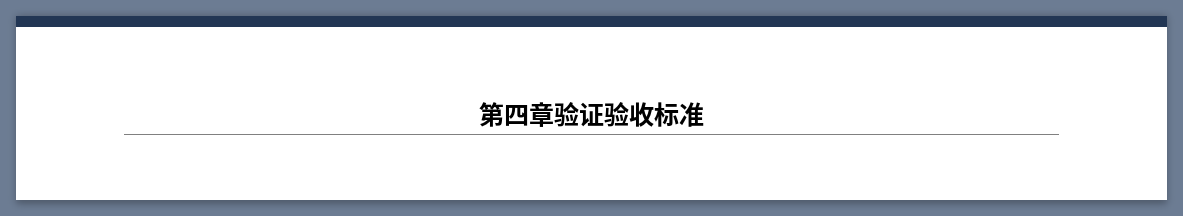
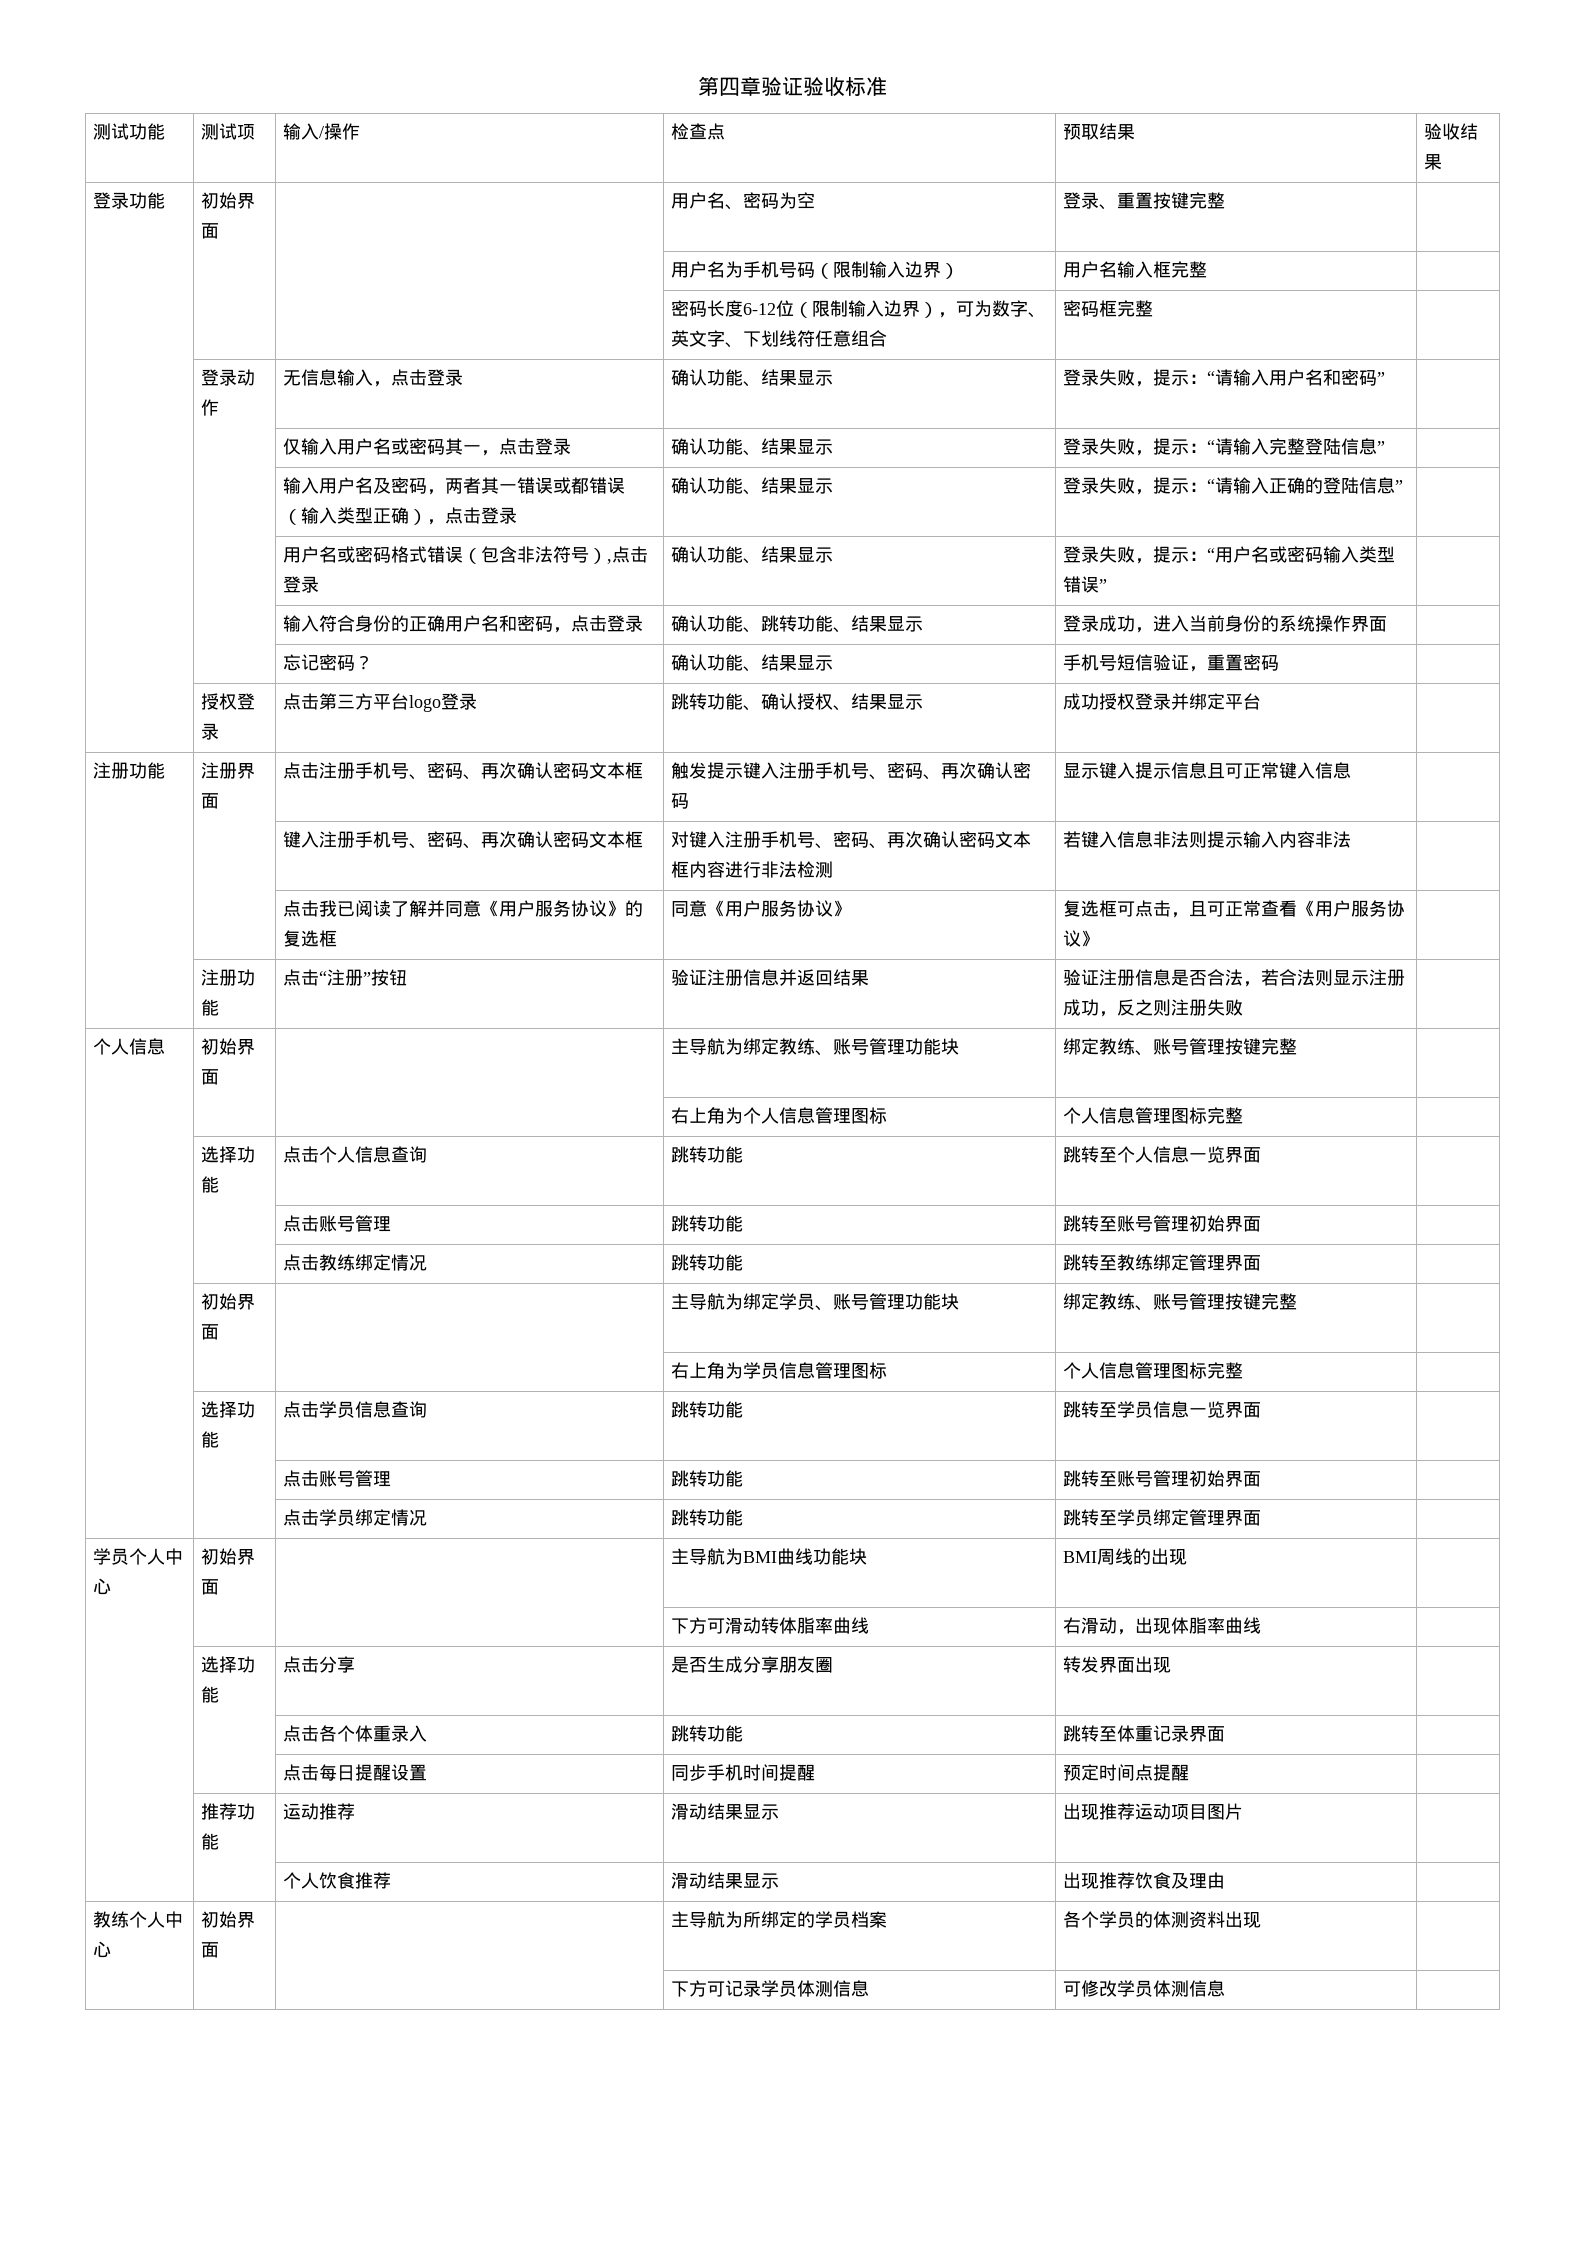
(704, 114) none -> [93,123,166,140] [201,123,256,140] [283,123,361,140] [671,123,726,140] [1063,123,1136,140] [1424,123,1479,140] [1424,154,1443,170] [93,192,166,209] [201,192,256,209] [201,223,220,239] [671,192,816,210] [1063,192,1226,210] [671,261,960,279] [1063,261,1208,278] [671,300,1047,318] [671,330,888,348] [1063,300,1154,317] [201,369,256,386] [201,399,220,416] [283,369,464,387] [671,369,834,387] [1063,369,1386,387] [283,438,572,456] [671,438,834,456] [1063,438,1386,456] [283,477,626,495] [283,507,518,525] [671,477,834,495] [1063,477,1404,495] [283,546,649,564] [283,576,320,593] [671,546,834,564] [1063,546,1396,564] [1063,576,1108,593] [283,615,644,633] [671,615,924,633] [1063,615,1388,633] [283,654,374,671] [671,654,834,672] [1063,654,1280,672] [201,693,256,710] [201,723,220,740] [283,693,478,712] [671,693,924,711] [1063,693,1262,710] [93,762,166,779] [201,762,256,779] [201,793,220,809] [283,762,644,780] [671,762,1032,780] [671,793,690,809] [1063,762,1352,779] [283,831,644,849] [671,831,1032,849] [671,861,834,878] [1063,831,1352,848] [283,900,644,917] [283,930,338,947] [671,900,852,917] [1063,900,1406,918] [1063,930,1100,947] [201,969,256,986] [201,999,220,1016] [283,969,408,986] [671,969,870,986] [1063,969,1406,987] [1063,999,1244,1017] [93,1038,166,1055] [201,1038,256,1055] [201,1069,220,1085] [671,1038,960,1056] [1063,1038,1298,1056] [671,1107,888,1124] [1063,1107,1244,1124] [201,1146,256,1163] [201,1176,220,1193] [283,1146,428,1163] [671,1146,744,1163] [1063,1146,1262,1163] [283,1215,392,1232] [671,1215,744,1232] [1063,1215,1262,1232] [283,1254,428,1271] [671,1254,744,1271] [1063,1254,1262,1271] [201,1293,256,1310] [201,1324,220,1340] [671,1293,960,1311] [1063,1293,1298,1311] [671,1362,888,1379] [1063,1362,1244,1379] [201,1401,256,1418] [201,1431,220,1448] [283,1401,428,1418] [671,1401,744,1418] [1063,1401,1262,1418] [283,1470,392,1487] [671,1470,744,1487] [1063,1470,1262,1487] [283,1509,428,1526] [671,1509,744,1526] [1063,1509,1262,1526] [93,1548,184,1565] [93,1578,112,1595] [201,1548,256,1565] [201,1579,220,1595] [671,1548,868,1565] [1063,1548,1188,1565] [671,1617,870,1634] [1063,1617,1262,1635] [201,1656,256,1673] [201,1686,220,1703] [283,1656,356,1673] [671,1656,834,1673] [1063,1656,1172,1673] [283,1725,428,1742] [671,1725,744,1742] [1063,1725,1226,1742] [283,1764,428,1781] [671,1764,816,1781] [1063,1764,1190,1781] [201,1803,256,1820] [201,1833,220,1850] [283,1803,356,1820] [671,1803,780,1820] [1063,1803,1244,1820] [283,1872,392,1889] [671,1872,780,1889] [1063,1872,1226,1889] [93,1911,184,1928] [93,1941,112,1958] [201,1911,256,1928] [201,1942,220,1958] [671,1911,888,1928] [1063,1911,1262,1928] [671,1980,870,1997] [1063,1980,1226,1997] // 测试功能 | 测试项 | 输入/操作 | 检查点 | 预取结果 | 验收结果 // 登录功能 | 初始界面 | | 用户名、密码为空 | 登录、重置按键完整 | // | | | 用户名为手机号码（限制输入边界） | 用户名输入框完整 | // | | | 密码长度6-12位（限制输入边界），可为数字、英文字、下划线符任意组合 | 密码框完整 | // | 登录动作 | 无信息输入，点击登录 | 确认功能、结果显示 | 登录失败，提示：“请输入用户名和密码” | // | | 仅输入用户名或密码其一，点击登录 | 确认功能、结果显示 | 登录失败，提示：“请输入完整登陆信息” | // | | 输入用户名及密码，两者其一错误或都错误（输入类型正确），点击登录 | 确认功能、结果显示 | 登录失败，提示：“请输入正确的登陆信息” | // | | 用户名或密码格式错误（包含非法符号）,点击登录 | 确认功能、结果显示 | 登录失败，提示：“用户名或密码输入类型错误” | // | | 输入符合身份的正确用户名和密码，点击登录 | 确认功能、跳转功能、结果显示 | 登录成功，进入当前身份的系统操作界面 | // | | 忘记密码？ | 确认功能、结果显示 | 手机号短信验证，重置密码 | // | 授权登录 | 点击第三方平台logo登录 | 跳转功能、确认授权、结果显示 | 成功授权登录并绑定平台 | // 注册功能 | 注册界面 | 点击注册手机号、密码、再次确认密码文本框 | 触发提示键入注册手机号、密码、再次确认密码 | 显示键入提示信息且可正常键入信息 | // | | 键入注册手机号、密码、再次确认密码文本框 | 对键入注册手机号、密码、再次确认密码文本框内容进行非法检测 | 若键入信息非法则提示输入内容非法 | // | | 点击我已阅读了解并同意《用户服务协议》的复选框 | 同意《用户服务协议》 | 复选框可点击，且可正常查看《用户服务协议》 | // | 注册功能 | 点击“注册”按钮 | 验证注册信息并返回结果 | 验证注册信息是否合法，若合法则显示注册成功，反之则注册失败 | // 个人信息 | 初始界面 | | 主导航为绑定教练、账号管理功能块 | 绑定教练、账号管理按键完整 | // | | | 右上角为个人信息管理图标 | 个人信息管理图标完整 | // | 选择功能 | 点击个人信息查询 | 跳转功能 | 跳转至个人信息一览界面 | // | | 点击账号管理 | 跳转功能 | 跳转至账号管理初始界面 | // | | 点击教练绑定情况 | 跳转功能 | 跳转至教练绑定管理界面 | // | 初始界面 | | 主导航为绑定学员、账号管理功能块 | 绑定教练、账号管理按键完整 | // | | | 右上角为学员信息管理图标 | 个人信息管理图标完整 | // | 选择功能 | 点击学员信息查询 | 跳转功能 | 跳转至学员信息一览界面 | // | | 点击账号管理 | 跳转功能 | 跳转至账号管理初始界面 | // | | 点击学员绑定情况 | 跳转功能 | 跳转至学员绑定管理界面 | // 学员个人中心 | 初始界面 | | 主导航为BMI曲线功能块 | BMI周线的出现 | // | | | 下方可滑动转体脂率曲线 | 右滑动，出现体脂率曲线 | // | 选择功能 | 点击分享 | 是否生成分享朋友圈 | 转发界面出现 | // | | 点击各个体重录入 | 跳转功能 | 跳转至体重记录界面 | // | | 点击每日提醒设置 | 同步手机时间提醒 | 预定时间点提醒 | // | 推荐功能 | 运动推荐 | 滑动结果显示 | 出现推荐运动项目图片 | // | | 个人饮食推荐 | 滑动结果显示 | 出现推荐饮食及理由 | // 教练个人中心 | 初始界面 | | 主导航为所绑定的学员档案 | 各个学员的体测资料出现 | // | | | 下方可记录学员体测信息 | 可修改学员体测信息 |

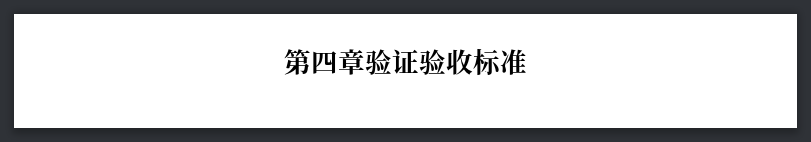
[93,123,166,140] [201,123,256,140] [283,123,361,140] [671,123,726,140] [1063,123,1136,140] [1424,123,1479,140] [1424,154,1443,170] [93,192,166,209] [201,192,256,209] [201,223,220,239] [671,192,816,210] [1063,192,1226,210] [671,261,960,279] [1063,261,1208,278] [671,300,1047,318] [671,330,888,348] [1063,300,1154,317] [201,369,256,386] [201,399,220,416] [283,369,464,387] [671,369,834,387] [1063,369,1386,387] [283,438,572,456] [671,438,834,456] [1063,438,1386,456] [283,477,626,495] [283,507,518,525] [671,477,834,495] [1063,477,1404,495] [283,546,649,564] [283,576,320,593] [671,546,834,564] [1063,546,1396,564] [1063,576,1108,593] [283,615,644,633] [671,615,924,633] [1063,615,1388,633] [283,654,374,671] [671,654,834,672] [1063,654,1280,672] [201,693,256,710] [201,723,220,740] [283,693,478,712] [671,693,924,711] [1063,693,1262,710] [93,762,166,779] [201,762,256,779] [201,793,220,809] [283,762,644,780] [671,762,1032,780] [671,793,690,809] [1063,762,1352,779] [283,831,644,849] [671,831,1032,849] [671,861,834,878] [1063,831,1352,848] [283,900,644,917] [283,930,338,947] [671,900,852,917] [1063,900,1406,918] [1063,930,1100,947] [201,969,256,986] [201,999,220,1016] [283,969,408,986] [671,969,870,986] [1063,969,1406,987] [1063,999,1244,1017] [93,1038,166,1055] [201,1038,256,1055] [201,1069,220,1085] [671,1038,960,1056] [1063,1038,1298,1056] [671,1107,888,1124] [1063,1107,1244,1124] [201,1146,256,1163] [201,1176,220,1193] [283,1146,428,1163] [671,1146,744,1163] [1063,1146,1262,1163] [283,1215,392,1232] [671,1215,744,1232] [1063,1215,1262,1232] [283,1254,428,1271] [671,1254,744,1271] [1063,1254,1262,1271] [201,1293,256,1310] [201,1324,220,1340] [671,1293,960,1311] [1063,1293,1298,1311] [671,1362,888,1379] [1063,1362,1244,1379] [201,1401,256,1418] [201,1431,220,1448] [283,1401,428,1418] [671,1401,744,1418] [1063,1401,1262,1418] [283,1470,392,1487] [671,1470,744,1487] [1063,1470,1262,1487] [283,1509,428,1526] [671,1509,744,1526] [1063,1509,1262,1526] [93,1548,184,1565] [93,1578,112,1595] [201,1548,256,1565] [201,1579,220,1595] [671,1548,868,1565] [1063,1548,1188,1565] [671,1617,870,1634] [1063,1617,1262,1635] [201,1656,256,1673] [201,1686,220,1703] [283,1656,356,1673] [671,1656,834,1673] [1063,1656,1172,1673] [283,1725,428,1742] [671,1725,744,1742] [1063,1725,1226,1742] [283,1764,428,1781] [671,1764,816,1781] [1063,1764,1190,1781] [201,1803,256,1820] [201,1833,220,1850] [283,1803,356,1820] [671,1803,780,1820] [1063,1803,1244,1820] [283,1872,392,1889] [671,1872,780,1889] [1063,1872,1226,1889] [93,1911,184,1928] [93,1941,112,1958] [201,1911,256,1928] [201,1942,220,1958] [671,1911,888,1928] [1063,1911,1262,1928] [671,1980,870,1997] [1063,1980,1226,1997] // 测试功能 | 测试项 | 输入/操作 | 检查点 | 预取结果 | 验收结果 // 登录功能 | 初始界面 | | 用户名、密码为空 | 登录、重置按键完整 | // | | | 用户名为手机号码（限制输入边界） | 用户名输入框完整 | // | | | 密码长度6-12位（限制输入边界），可为数字、英文字、下划线符任意组合 | 密码框完整 | // | 登录动作 | 无信息输入，点击登录 | 确认功能、结果显示 | 登录失败，提示：“请输入用户名和密码” | // | | 仅输入用户名或密码其一，点击登录 | 确认功能、结果显示 | 登录失败，提示：“请输入完整登陆信息” | // | | 输入用户名及密码，两者其一错误或都错误（输入类型正确），点击登录 | 确认功能、结果显示 | 登录失败，提示：“请输入正确的登陆信息” | // | | 用户名或密码格式错误（包含非法符号）,点击登录 | 确认功能、结果显示 | 登录失败，提示：“用户名或密码输入类型错误” | // | | 输入符合身份的正确用户名和密码，点击登录 | 确认功能、跳转功能、结果显示 | 登录成功，进入当前身份的系统操作界面 | // | | 忘记密码？ | 确认功能、结果显示 | 手机号短信验证，重置密码 | // | 授权登录 | 点击第三方平台logo登录 | 跳转功能、确认授权、结果显示 | 成功授权登录并绑定平台 | // 注册功能 | 注册界面 | 点击注册手机号、密码、再次确认密码文本框 | 触发提示键入注册手机号、密码、再次确认密码 | 显示键入提示信息且可正常键入信息 | // | | 键入注册手机号、密码、再次确认密码文本框 | 对键入注册手机号、密码、再次确认密码文本框内容进行非法检测 | 若键入信息非法则提示输入内容非法 | // | | 点击我已阅读了解并同意《用户服务协议》的复选框 | 同意《用户服务协议》 | 复选框可点击，且可正常查看《用户服务协议》 | // | 注册功能 | 点击“注册”按钮 | 验证注册信息并返回结果 | 验证注册信息是否合法，若合法则显示注册成功，反之则注册失败 | // 个人信息 | 初始界面 | | 主导航为绑定教练、账号管理功能块 | 绑定教练、账号管理按键完整 | // | | | 右上角为个人信息管理图标 | 个人信息管理图标完整 | // | 选择功能 | 点击个人信息查询 | 跳转功能 | 跳转至个人信息一览界面 | // | | 点击账号管理 | 跳转功能 | 跳转至账号管理初始界面 | // | | 点击教练绑定情况 | 跳转功能 | 跳转至教练绑定管理界面 | // | 初始界面 | | 主导航为绑定学员、账号管理功能块 | 绑定教练、账号管理按键完整 | // | | | 右上角为学员信息管理图标 | 个人信息管理图标完整 | // | 选择功能 | 点击学员信息查询 | 跳转功能 | 跳转至学员信息一览界面 | // | | 点击账号管理 | 跳转功能 | 跳转至账号管理初始界面 | // | | 点击学员绑定情况 | 跳转功能 | 跳转至学员绑定管理界面 | // 学员个人中心 | 初始界面 | | 主导航为BMI曲线功能块 | BMI周线的出现 | // | | | 下方可滑动转体脂率曲线 | 右滑动，出现体脂率曲线 | // | 选择功能 | 点击分享 | 是否生成分享朋友圈 | 转发界面出现 | // | | 点击各个体重录入 | 跳转功能 | 跳转至体重记录界面 | // | | 点击每日提醒设置 | 同步手机时间提醒 | 预定时间点提醒 | // | 推荐功能 | 运动推荐 | 滑动结果显示 | 出现推荐运动项目图片 | // | | 个人饮食推荐 | 滑动结果显示 | 出现推荐饮食及理由 | // 教练个人中心 | 初始界面 | | 主导航为所绑定的学员档案 | 各个学员的体测资料出现 | // | | | 下方可记录学员体测信息 | 可修改学员体测信息 | -> (527, 62) none

